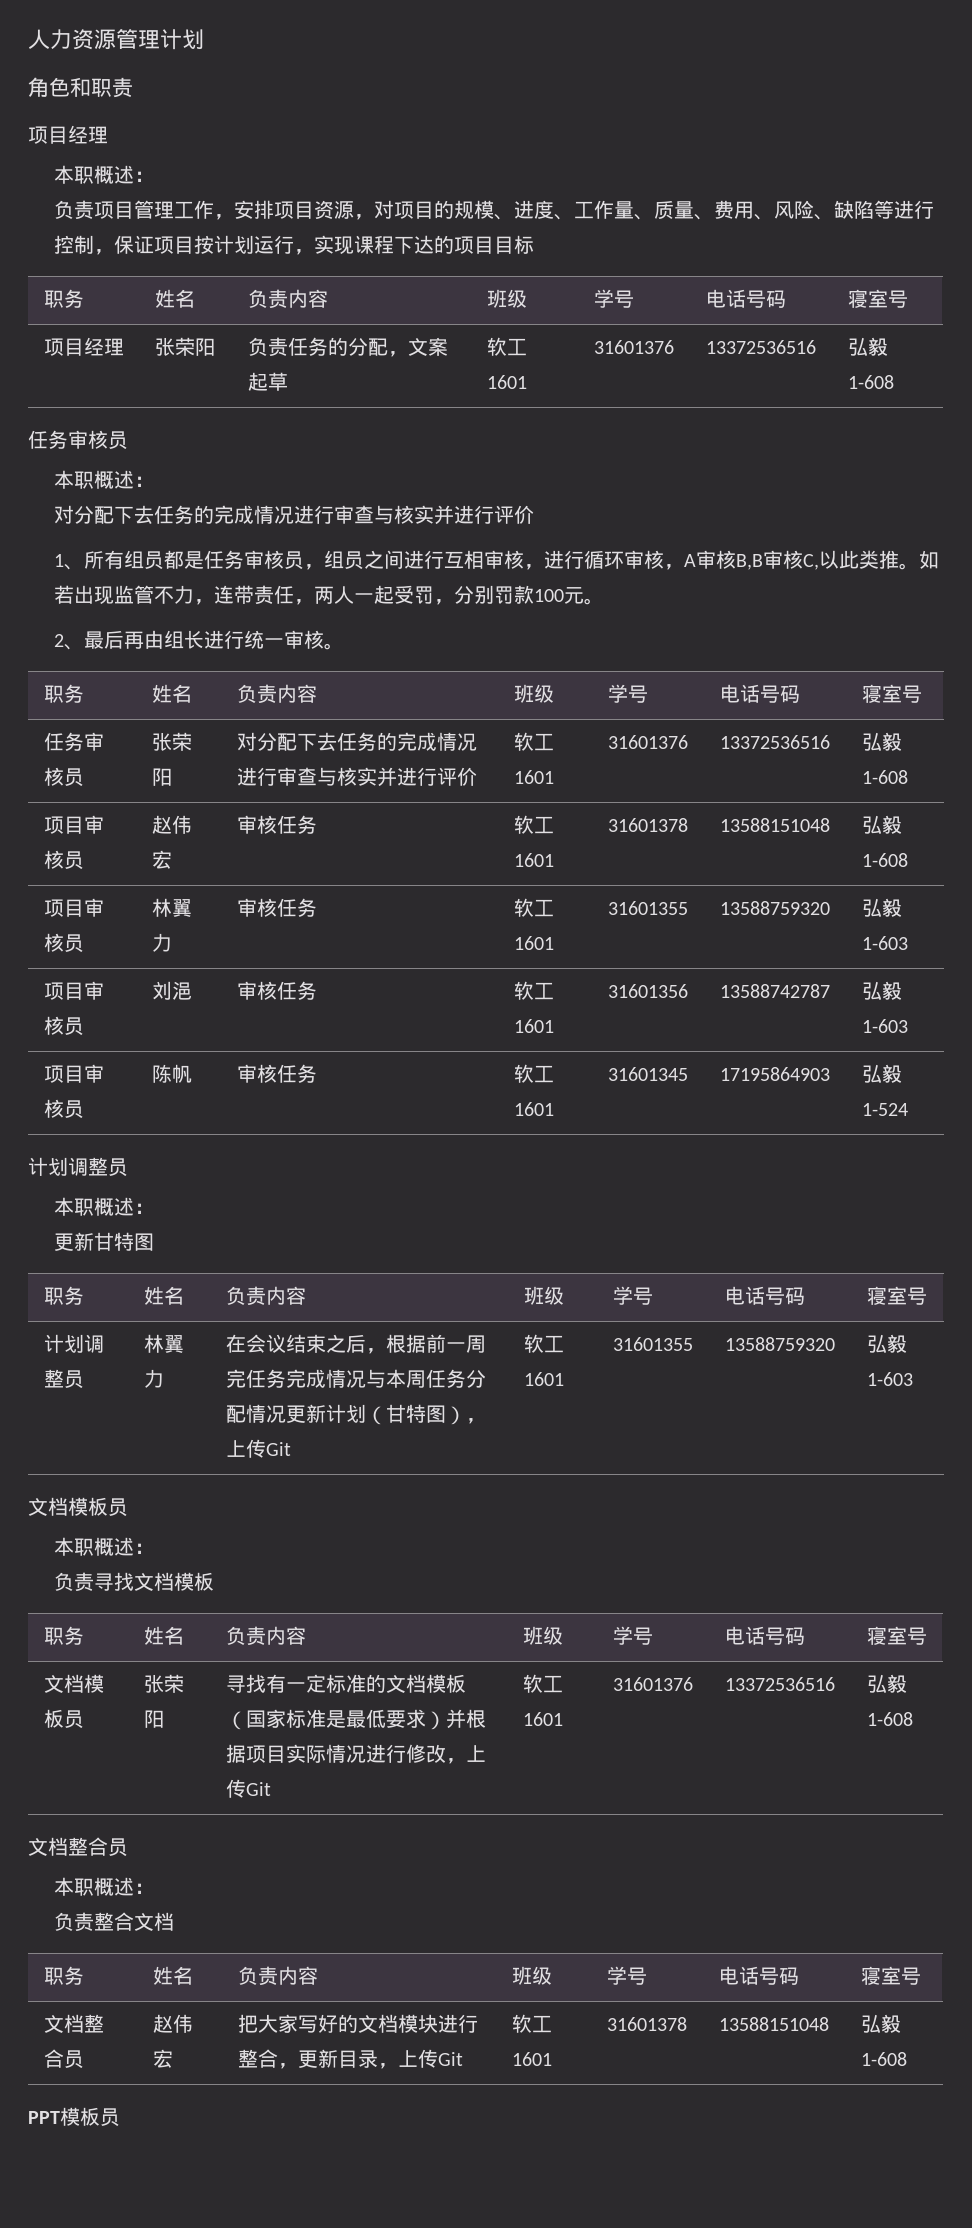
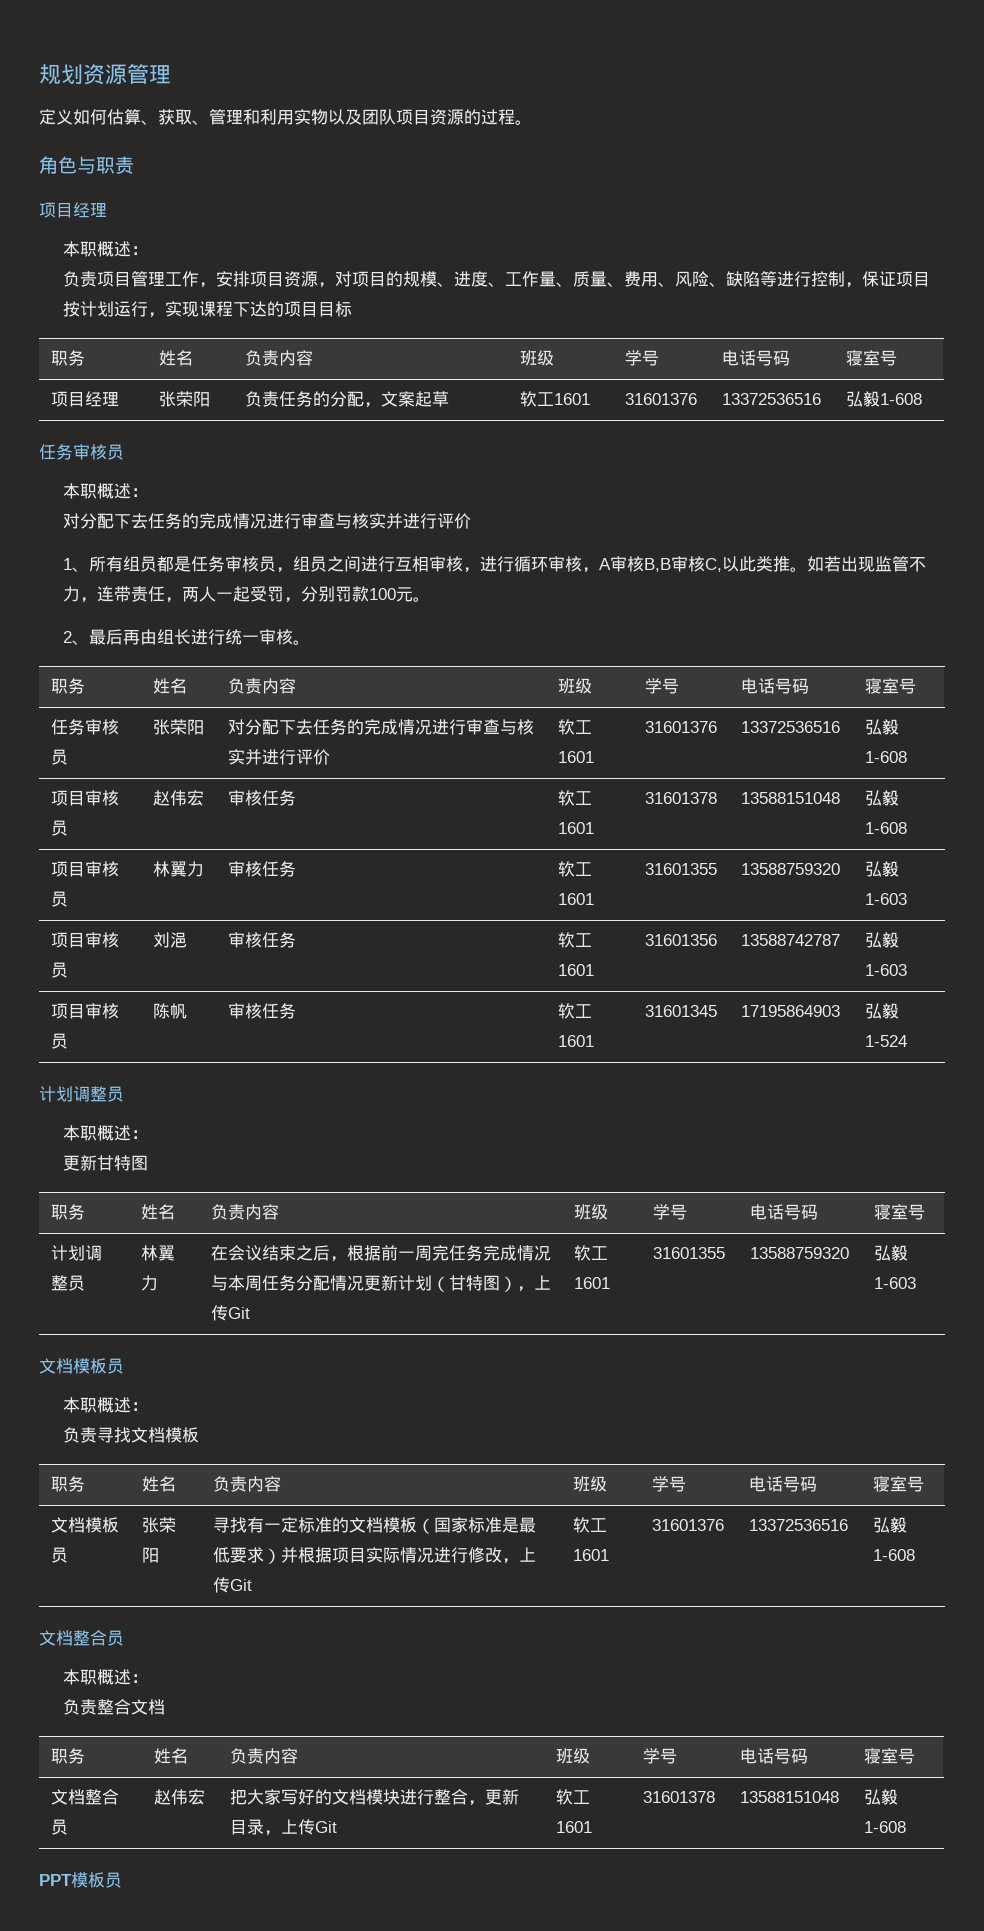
[28,29,72,50] 人力 -> [39,64,83,85] 规划
[160,29,204,50] 计划 -> [39,109,532,125] // 定义如何估算、获取、管理和利用实物以及团队项目资源的过程。
[70,77,91,97] 和 -> [77,156,96,174] 与

